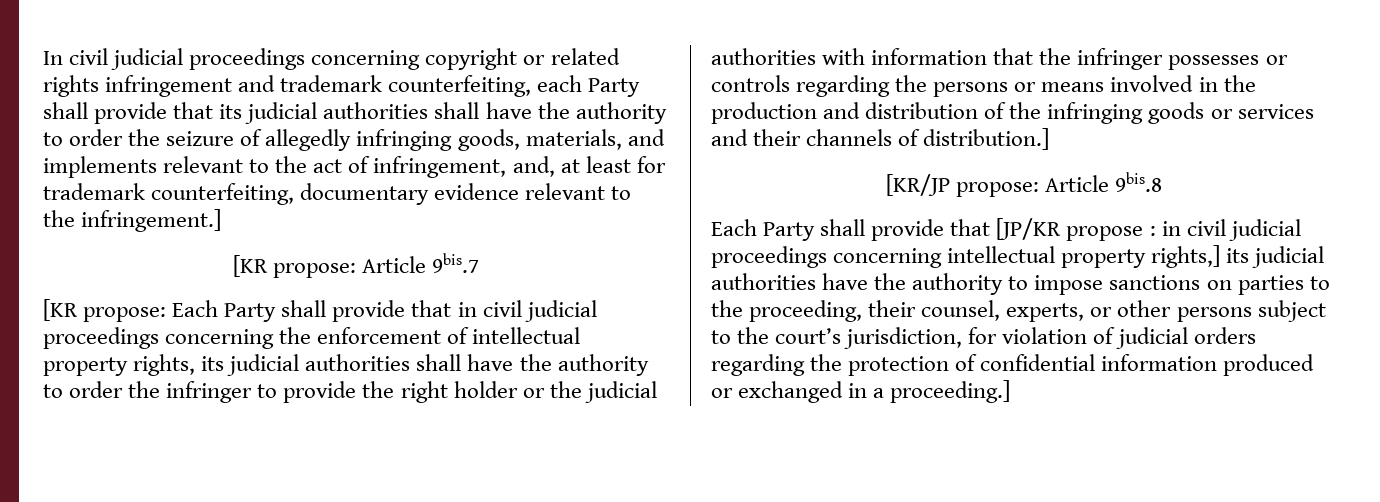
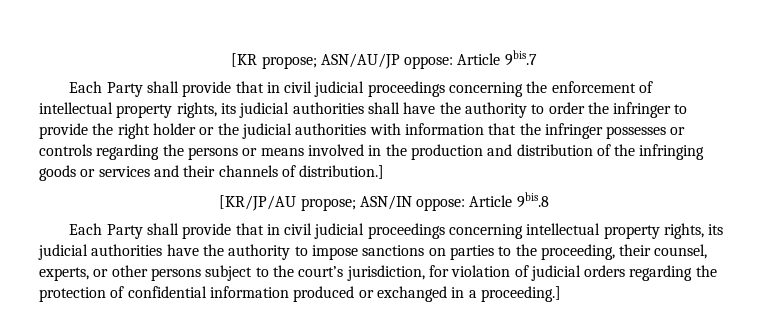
[43,48,620,70] [43,75,641,97] [43,102,667,124] [43,129,665,151] [43,156,666,178] [43,183,632,205] [43,209,222,232] [232,255,356,278] In civil judicial proceedings concerning copyright or related rights infringement and trademark counterfeiting, each Party shall provide that its judicial authorities shall have the authority to order the seizure of allegedly infringing goods, materials, and implements relevant to the act of infringement, and, at least for trademark counterfeiting, documentary evidence relevant to the infringement.] // [KR propose: -> [231,53,454,69] [KR propose; ASN/AU/JP oppose:
[43,299,167,322] [KR propose: -> (537, 58) none
[885,174,1039,197] [KR/JP propose: -> [219,195,466,211] [KR/JP/AU propose; ASN/IN oppose:
[996,218,1156,241] [JP/KR propose : -> (264, 229) none
[1151,245,1221,268] rights,] -> [664,223,705,239] rights,

